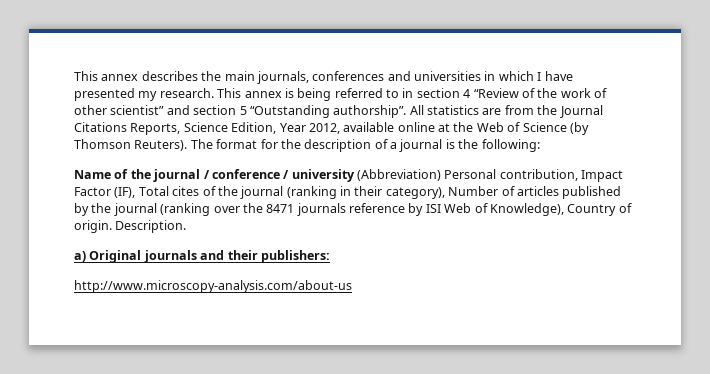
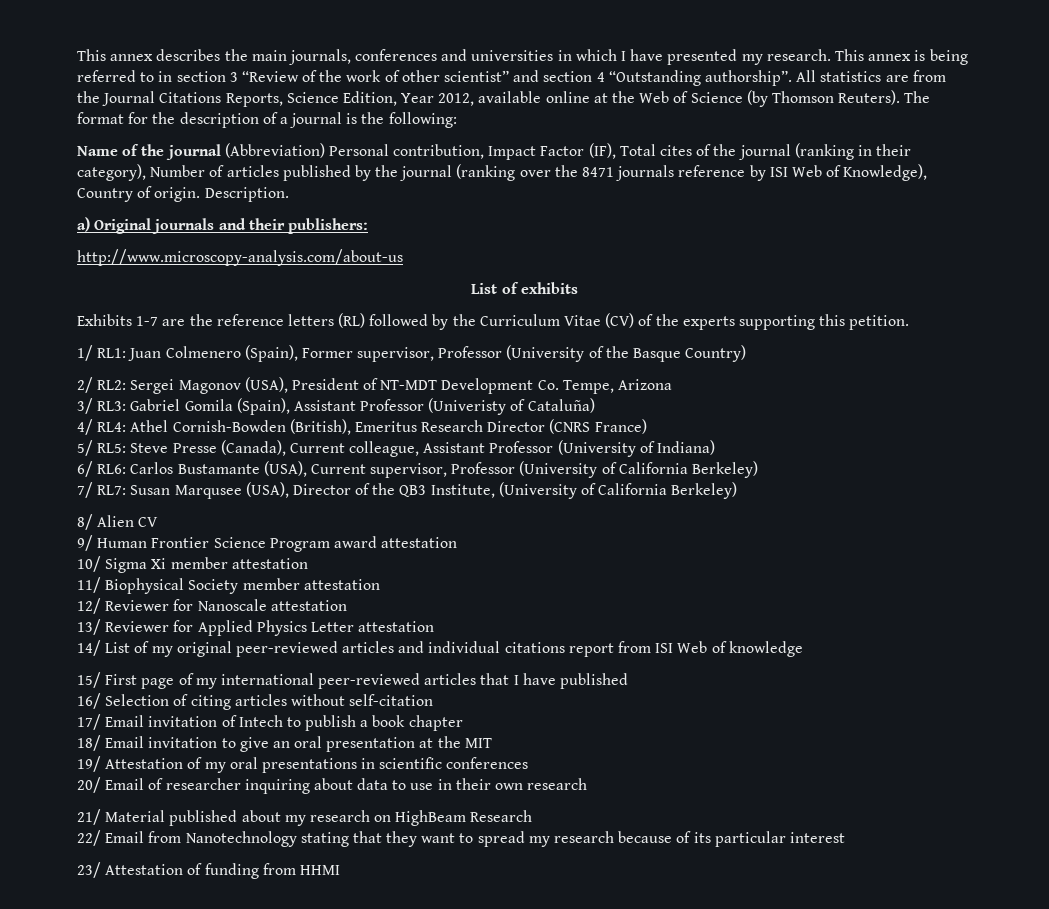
[463,89,471,98] 4 -> [229,72,238,82] 3
[239,106,247,115] 5 -> [596,72,605,82] 4
[203,169,355,182] / conference / university -> (221, 152) none
(352, 286) none -> [471,282,578,294] [77,313,910,330] [77,345,747,362] [77,377,673,394] [77,398,595,415] [77,419,647,435] [77,440,716,457] [77,461,759,478] [77,482,738,499] [77,514,159,530] [77,535,458,552] [77,556,308,573] [77,577,380,594] [77,598,347,614] [77,619,435,636] [77,640,803,657] [77,672,629,689] [77,693,434,710] [77,714,463,731] [77,735,492,752] [77,756,529,773] [77,777,588,794] [77,809,533,826] [77,830,845,847] [77,862,340,879] // List of exhibits // Exhibits 1-7 are the reference letters (RL) followed by the Curriculum Vitae (CV) of the experts supporting this petition. // 1/ RL1: Juan Colmenero (Spain), Former supervisor, Professor (University of the Basque Country) // 2/ RL2: Sergei Magonov (USA), President of NT-MDT Development Co. Tempe, Arizona // 3/ RL3: Gabriel Gomila (Spain), Assistant Professor (Univeristy of Cataluña) // 4/ RL4: Athel Cornish-Bowden (British), Emeritus Research Director (CNRS France) // 5/ RL5: Steve Presse (Canada), Current colleague, Assistant Professor (University of Indiana) // 6/ RL6: Carlos Bustamante (USA), Current supervisor, Professor (University of California Berkeley) // 7/ RL7: Susan Marqusee (USA), Director of the QB3 Institute, (University of California Berkeley) // 8/ Alien CV // 9/ Human Frontier Science Program award attestation // 10/ Sigma Xi member attestation // 11/ Biophysical Society member attestation // 12/ Reviewer for Nanoscale attestation // 13/ Reviewer for Applied Physics Letter attestation // 14/ List of my original peer-reviewed articles and individual citations report from ISI Web of knowledge // 15/ First page of my international peer-reviewed articles that I have published // 16/ Selection of citing articles without self-citation // 17/ Email invitation of Intech to publish a book chapter // 18/ Email invitation to give an oral presentation at the MIT // 19/ Attestation of my oral presentations in scientific conferences // 20/ Email of researcher inquiring about data to use in their own research // 21/ Material published about my research on HighBeam Research // 22/ Email from Nanotechnology stating that they want to spread my research because of its particular interest // 23/ Attestation of funding from HHMI

